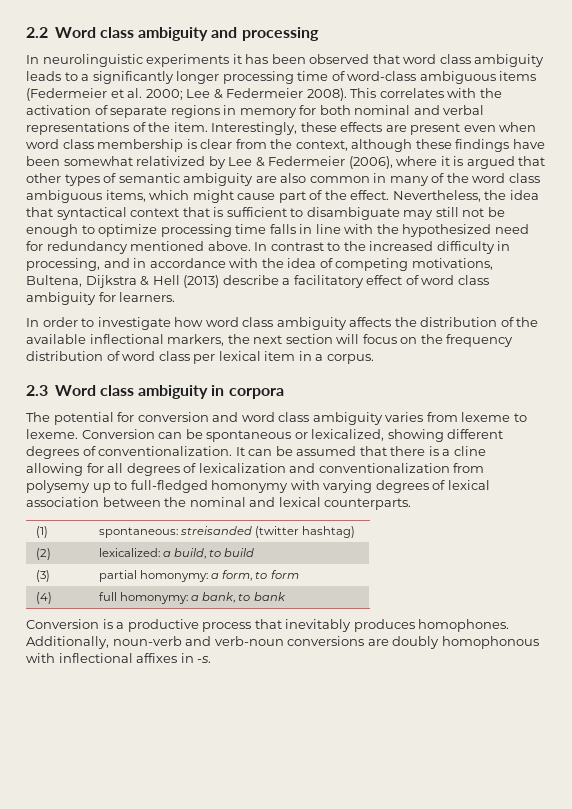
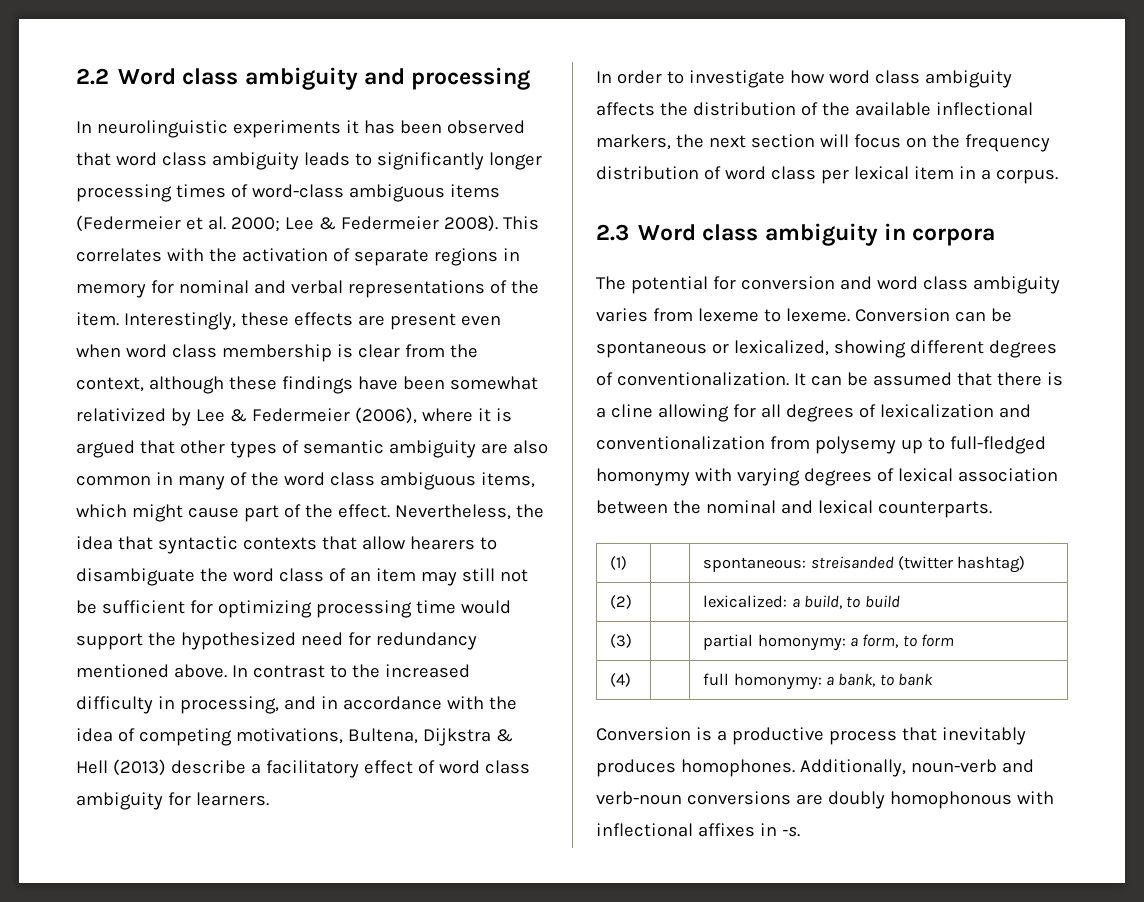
[81,74,90,81] a -> (372, 159) none
[297,71,329,81] time -> [175,184,226,198] times
[319,105,351,115] both -> (174, 287) none
[56,207,505,220] [26,224,374,237] syntactical context that is sufficient to disambiguate may still not be enough to optimize processing time falls in line with -> [157,536,497,554] [76,568,528,586] [76,600,511,618] [76,633,143,650] syntactic contexts that allow hearers to disambiguate the word class of an item may still not be sufficient for optimizing processing time would support

